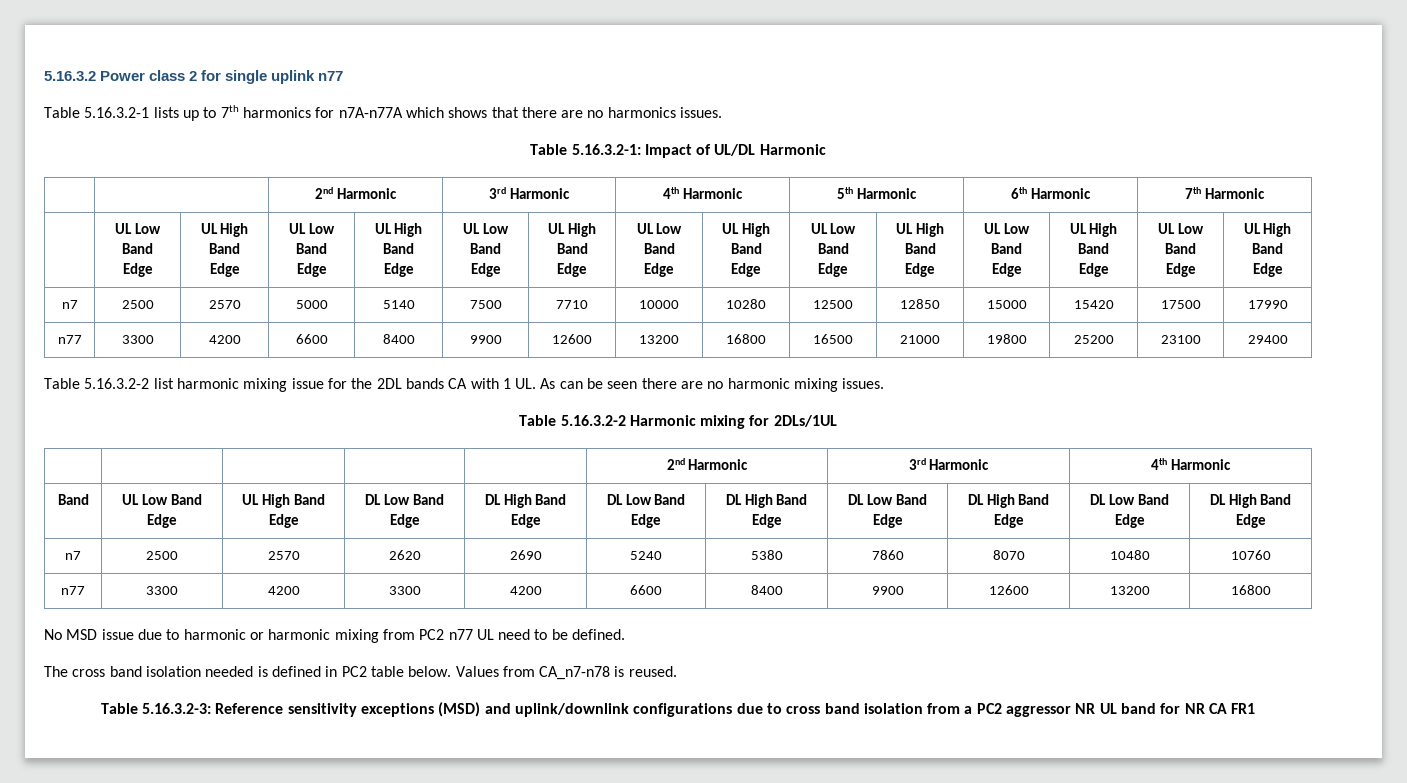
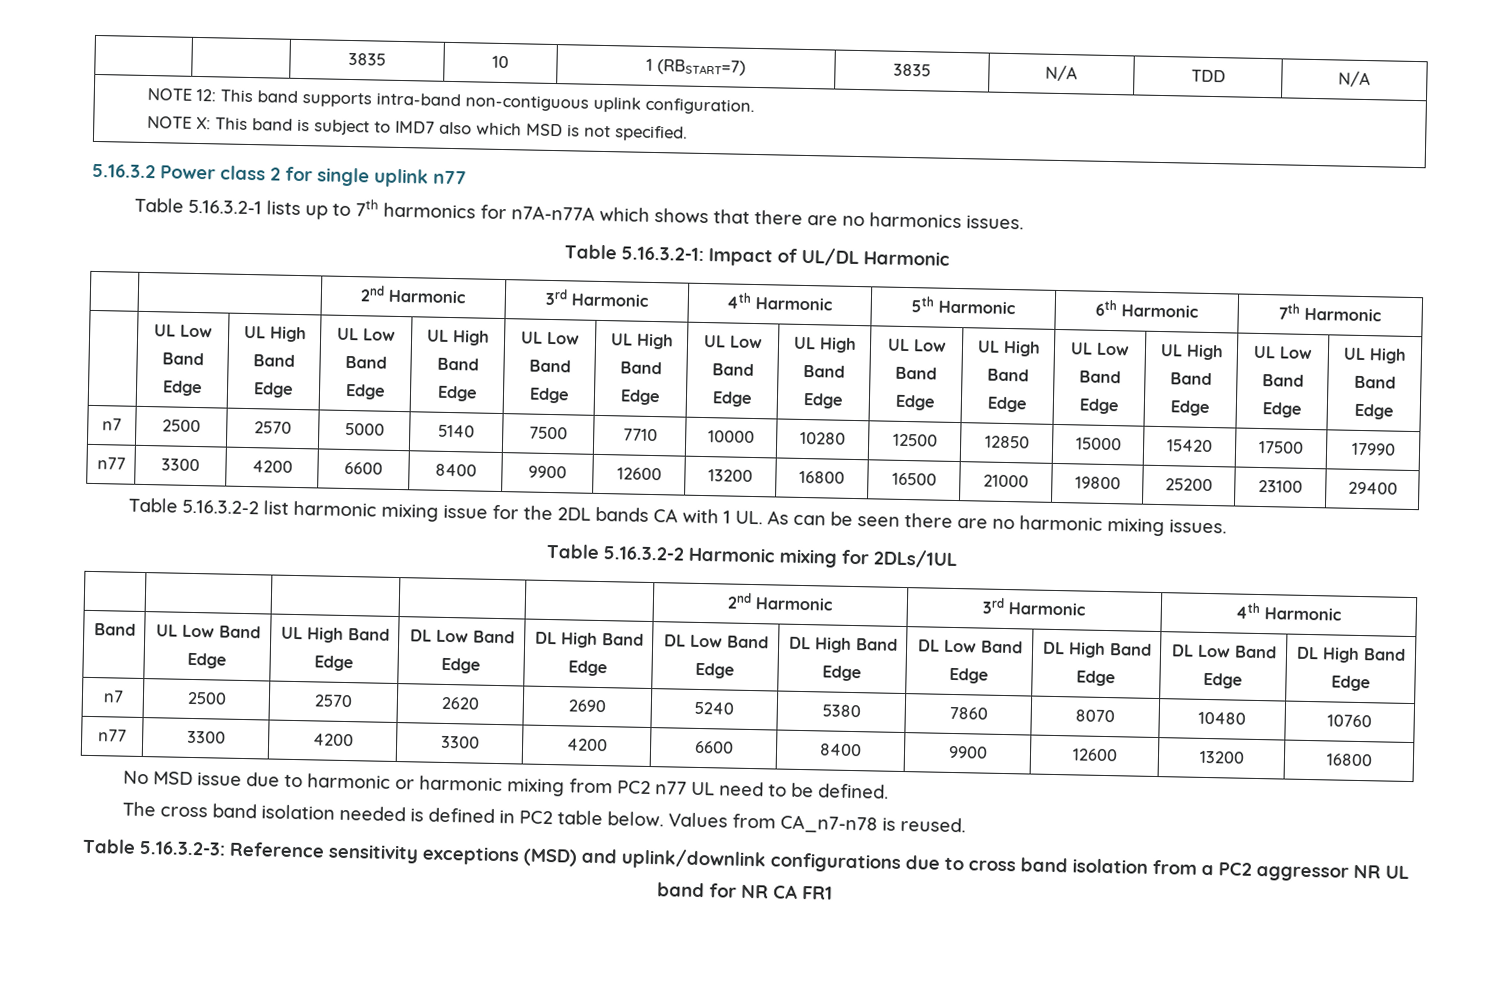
(44, 76) none -> [348,52,386,66] [492,55,509,69] [646,58,746,76] [893,63,931,77] [1045,64,1078,82] [1190,69,1226,83] [1338,70,1371,88] [146,87,755,115] [146,115,688,142] | | 3835 | 10 | 1 (RBSTART=7) | 3835 | N/A | TDD | N/A // NOTE 12: This band supports intra-band non-contiguous uplink configuration. // NOTE X: This band is subject to IMD7 also which MSD is not specified. //

